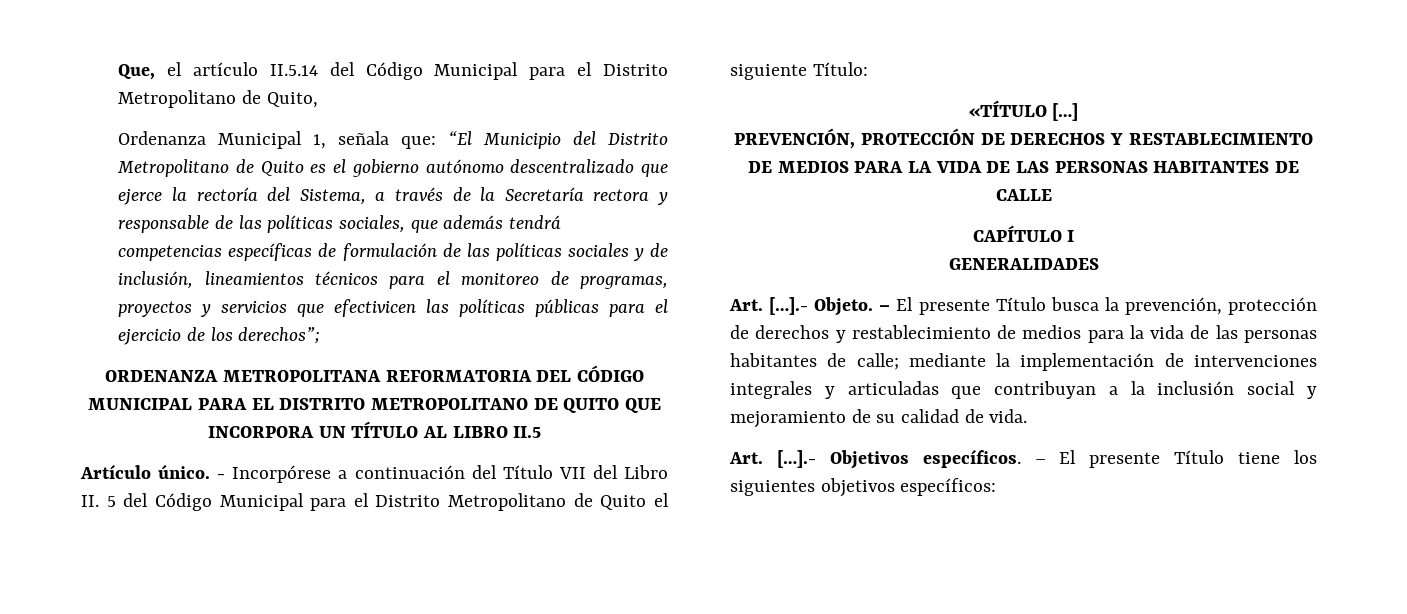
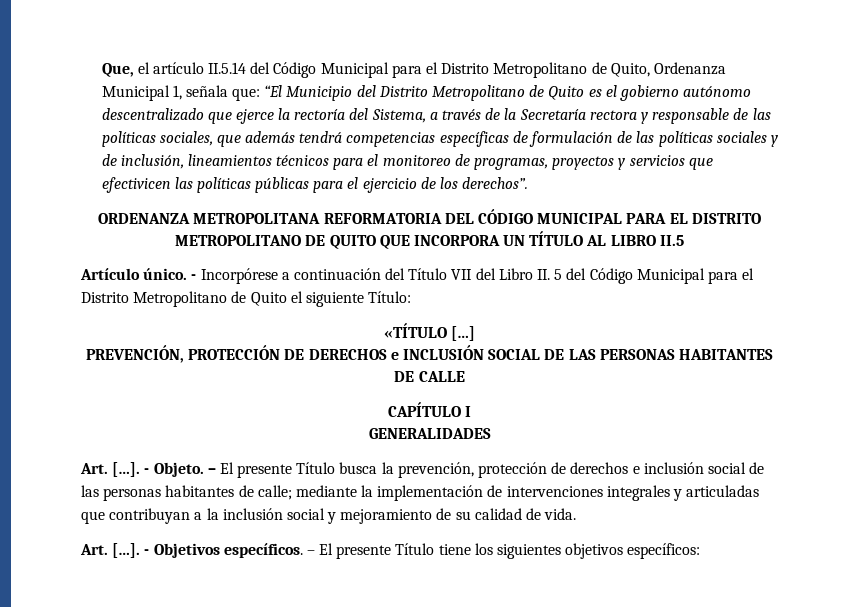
(318, 100) // -> (650, 70) none
[238,327,321,344] derechos”; -> [462,177,529,189] derechos”.
[1110,133,1313,145] [747,161,982,173] Y RESTABLECIMIENTO DE MEDIOS PARA LA VIDA -> [390,345,541,360] e INCLUSIÓN SOCIAL
[769,297,809,315] […].- -> [112,462,150,477] […]. -
[835,325,1185,343] y restablecimiento de medios para la vida -> [632,462,746,474] e inclusión social
[776,450,816,468] […].- -> [112,543,150,558] […]. -

